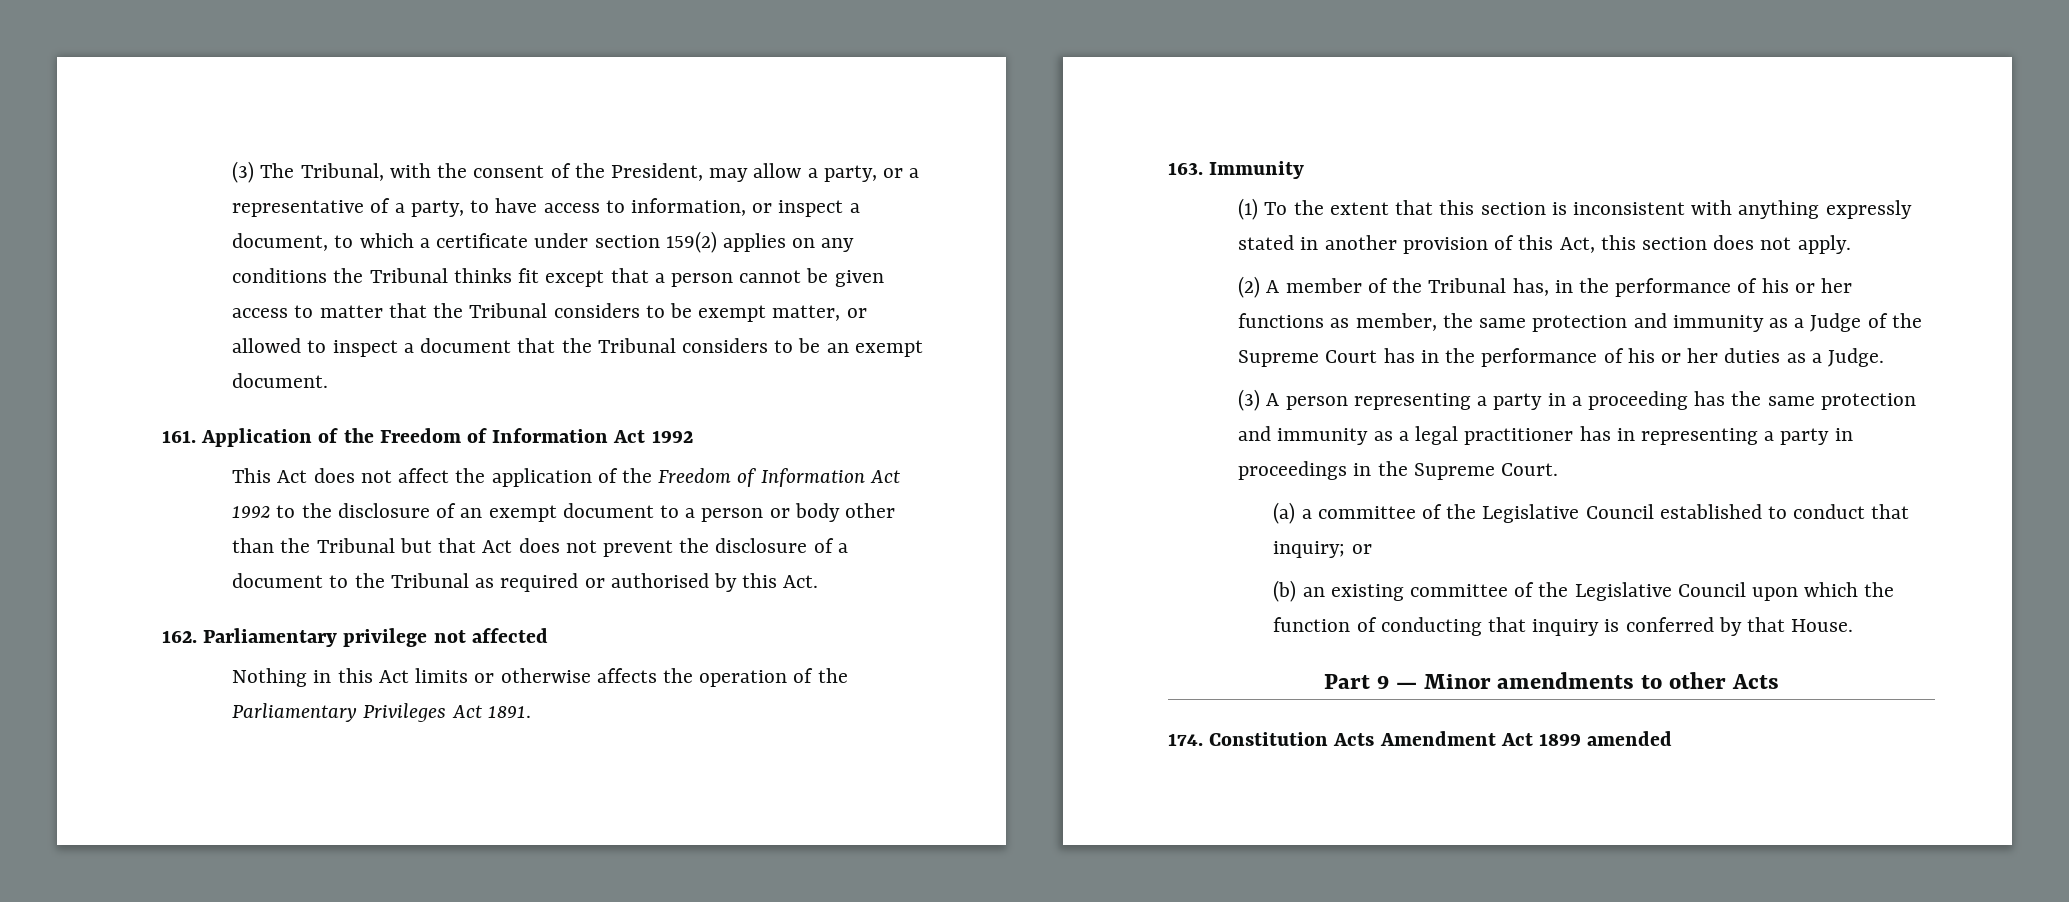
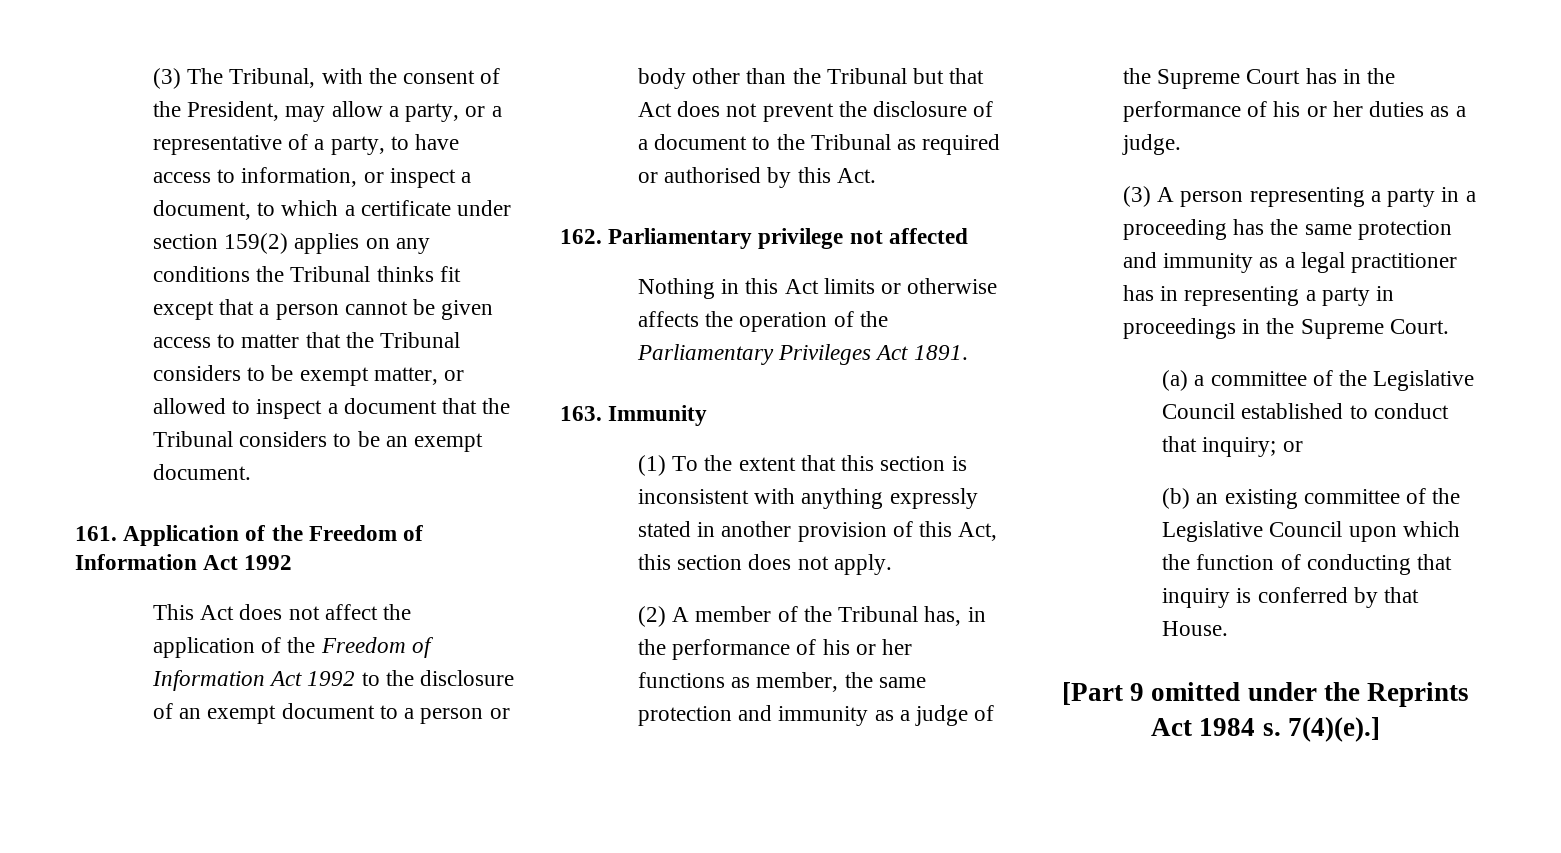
[1810,313,1862,332] Judge -> [915,705,969,726] judge
[1827,348,1884,367] Judge. -> [1122,134,1182,155] judge.
[1323,672,1780,689] [1168,731,1673,746] Part 9 — Minor amendments to other Acts // 174. Constitution Acts Amendment Act 1899 amended -> [1061,682,1470,707] [1151,717,1380,742] [Part 9 omitted under the Reprints Act 1984 s. 7(4)(e).]

